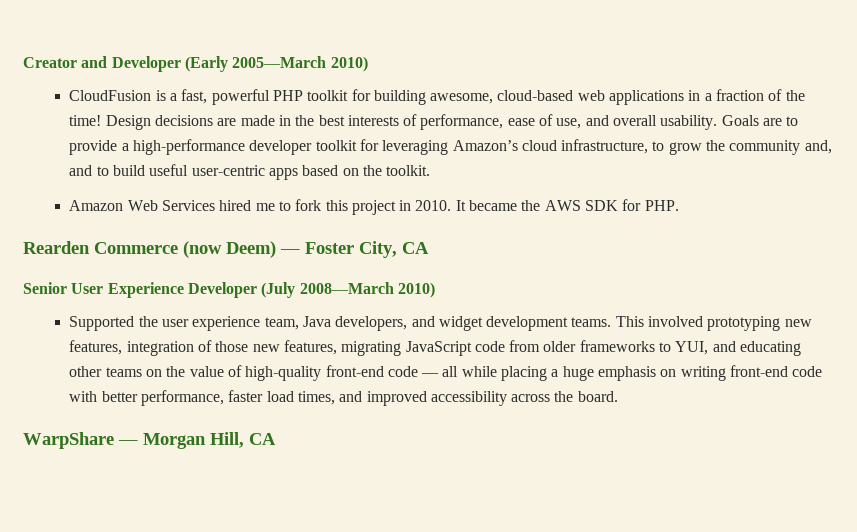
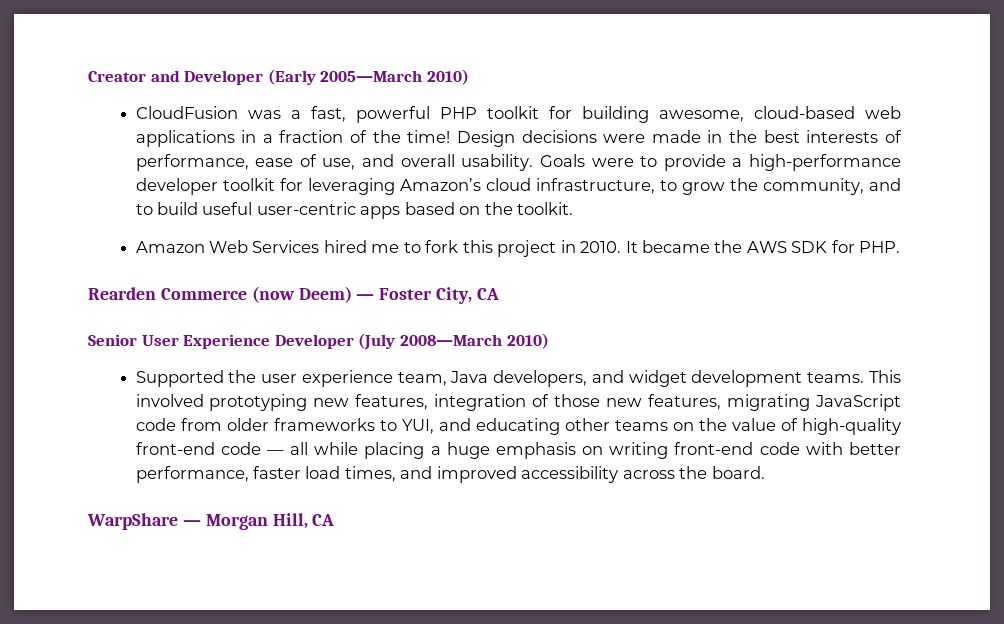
[155,90,166,101] is -> [247,110,281,119] was
[217,118,237,126] are -> [603,134,646,143] were
[763,118,783,126] are -> [591,158,634,167] were
[729,140,832,155] community and, -> [762,178,864,195] community,

